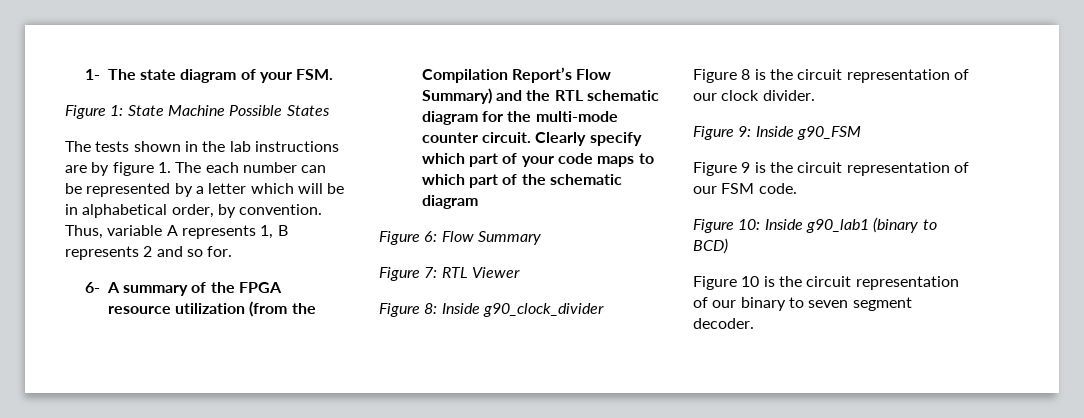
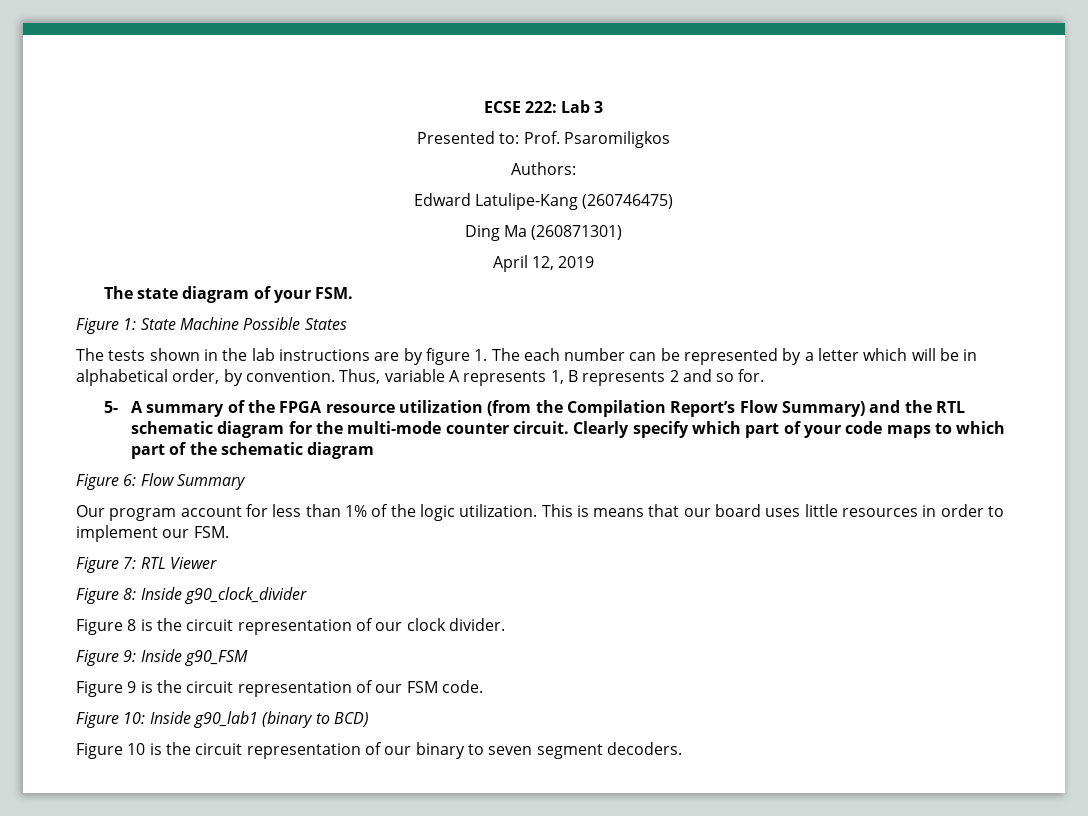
[84,69,100,80] 1- -> [483,100,604,113] [417,131,670,148] [511,162,576,175] [413,193,674,210] [464,225,623,241] [492,255,595,272] ECSE 222: Lab 3 // Presented to: Prof. Psaromiligkos // Authors: // Edward Latulipe-Kang (260746475) // Ding Ma (260871301) // April 12, 2019 //
[84,282,100,293] 6- -> [103,401,118,413] 5-
(541, 238) none -> [76,504,1005,521] [76,525,229,542] // Our program account for less than 1% of the logic utilization. This is means that our board uses little resources in order to implement our FSM.
[693,318,754,329] decoder. -> [606,742,682,755] decoders.

